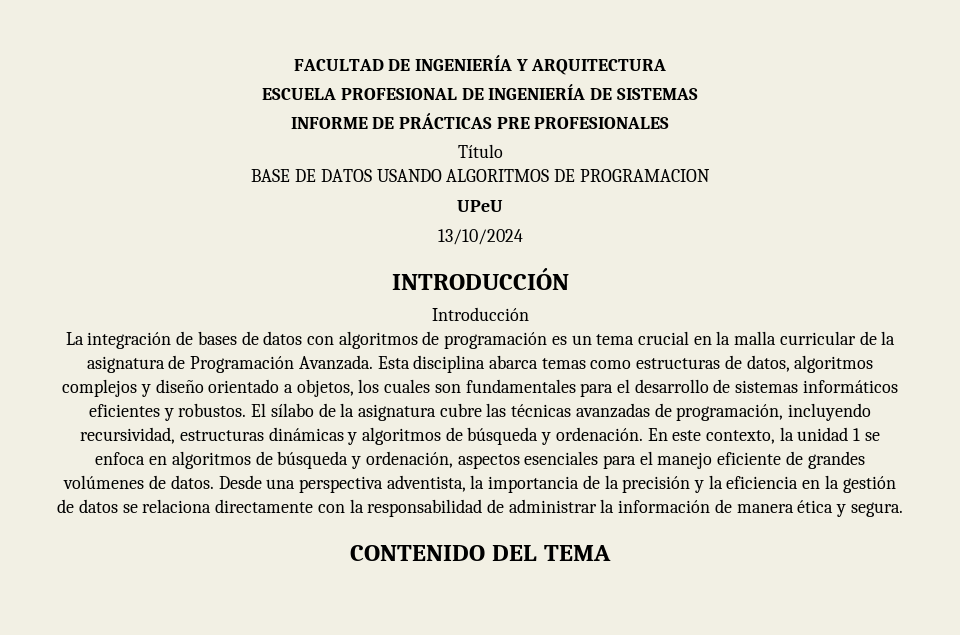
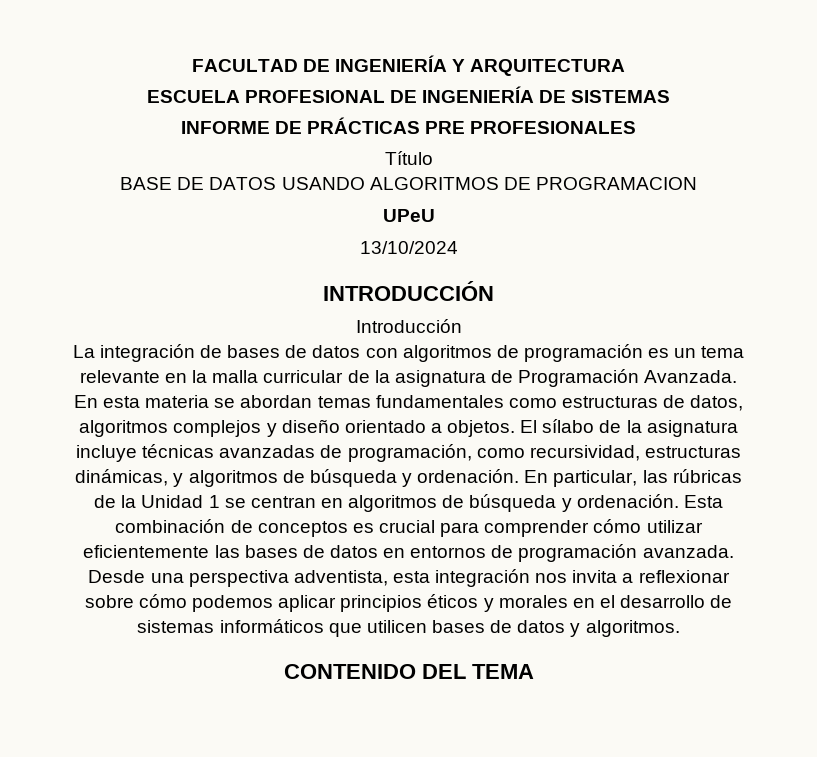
[638,331,690,345] crucial -> [79,370,160,383] relevante
[377,355,586,373] Esta disciplina abarca temas -> [73,395,504,408] En esta materia se abordan temas fundamentales
[296,379,898,397] [88,403,247,421] objetos, los cuales son fundamentales para el desarrollo de sistemas informáticos eficientes y robustos. -> [447,420,516,437] objetos.
[439,403,507,417] cubre las -> [76,445,138,462] incluye
[788,403,872,421] incluyendo -> [476,448,525,458] como
[268,427,344,441] dinámicas -> [75,469,169,486] dinámicas,
[672,427,849,444] este contexto, la unidad -> [553,469,742,487] [94,495,204,508] particular, las rúbricas de la Unidad
[95,452,146,465] enfoca -> [250,496,316,508] centran
[365,451,865,469] [63,475,896,493] [57,499,903,517] ordenación, aspectos esenciales para el manejo eficiente de grandes volúmenes de datos. Desde una perspectiva adventista, la importancia de la precisión y la eficiencia en la gestión de datos se relaciona directamente con la responsabilidad de administrar la información de manera ética y segura. -> [576,494,723,508] [115,519,703,537] [83,544,734,562] [88,569,730,587] [84,594,733,612] [137,619,680,637] ordenación. Esta combinación de conceptos es crucial para comprender cómo utilizar eficientemente las bases de datos en entornos de programación avanzada. Desde una perspectiva adventista, esta integración nos invita a reflexionar sobre cómo podemos aplicar principios éticos y morales en el desarrollo de sistemas informáticos que utilicen bases de datos y algoritmos.

